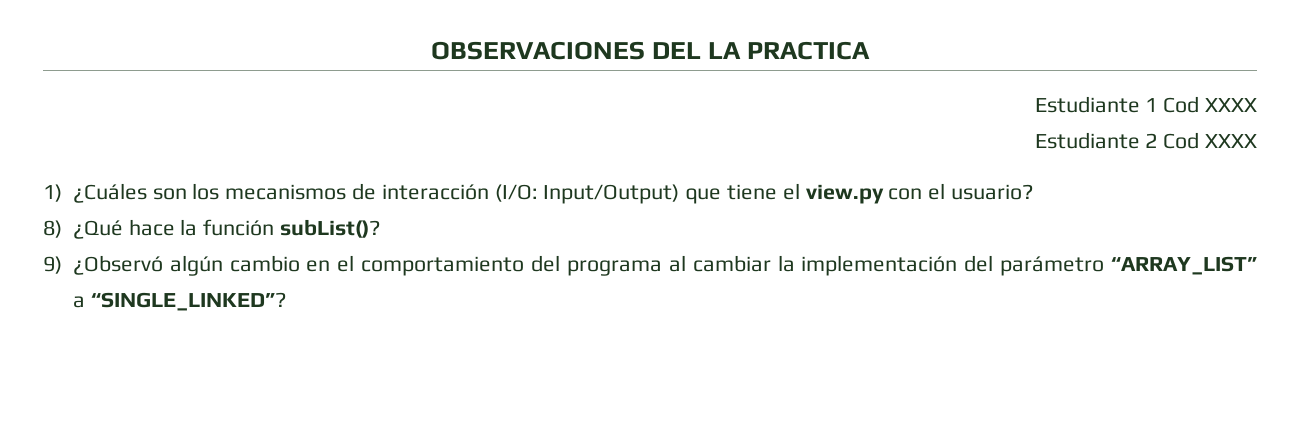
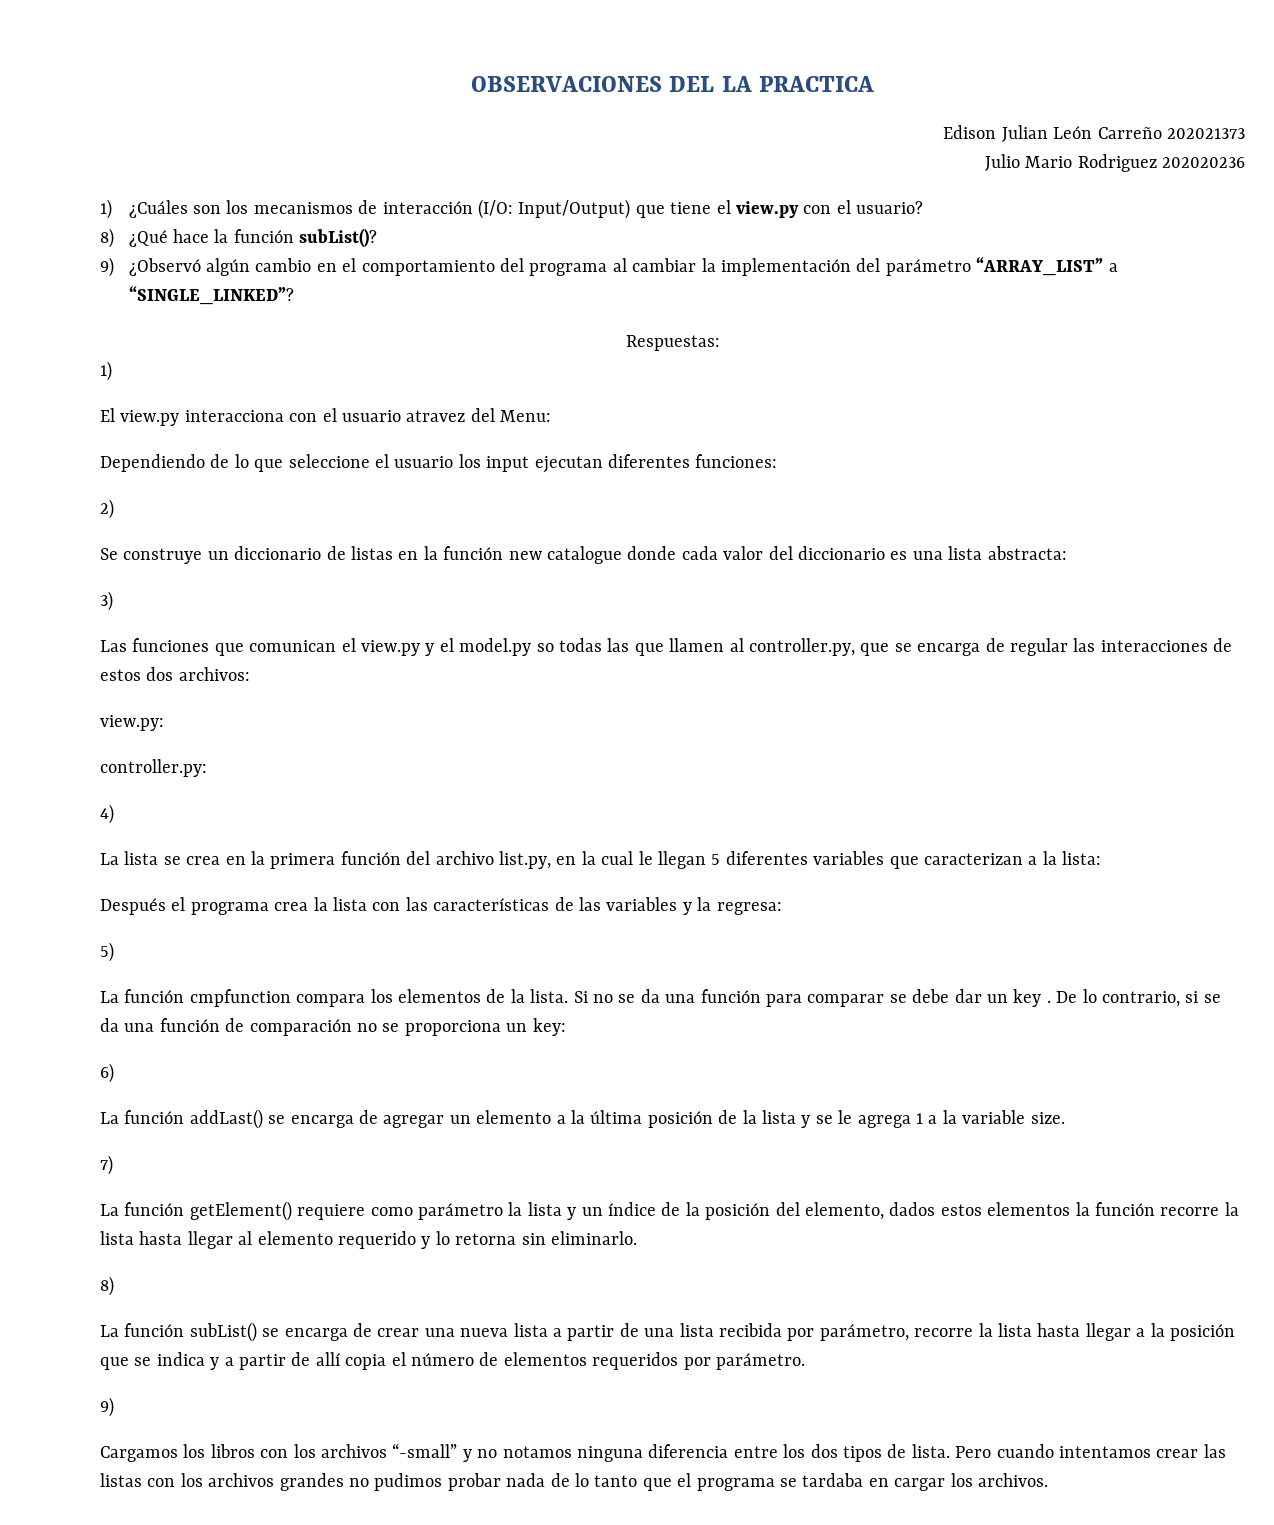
[1034,96,1258,113] [1034,132,1258,149] Estudiante 1 Cod XXXX // Estudiante 2 Cod XXXX -> [943,125,1245,142] [984,154,1245,172] Edison Julian León Carreño 202021373 // Julio Mario Rodriguez 202020236
(286, 301) none -> [625,335,720,351] [100,361,112,381] [100,408,552,426] [100,454,778,473] [100,499,114,519] [100,546,1067,564] [100,591,113,611] [100,638,1233,656] [100,667,250,681] [100,715,164,731] [100,759,207,777] [100,804,114,824] [100,851,1102,869] [100,897,782,915] [100,942,114,962] [100,989,1221,1007] [100,1018,566,1036] [100,1063,114,1083] [100,1109,1065,1129] [100,1155,113,1175] [100,1201,1239,1221] [100,1231,637,1249] [100,1276,114,1296] [100,1322,1235,1342] [100,1352,805,1370] [100,1397,114,1417] [100,1443,1226,1462] [100,1473,1048,1491] // Respuestas: // 1) // El view.py interacciona con el usuario atravez del Menu: // Dependiendo de lo que seleccione el usuario los input ejecutan diferentes funciones: // 2) // Se construye un diccionario de listas en la función new catalogue donde cada valor del diccionario es una lista abstracta: // 3) // Las funciones que comunican el view.py y el model.py so todas las que llamen al controller.py, que se encarga de regular las interacciones de estos dos archivos: // view.py: // controller.py: // 4) // La lista se crea en la primera función del archivo list.py, en la cual le llegan 5 diferentes variables que caracterizan a la lista: // Después el programa crea la lista con las características de las variables y la regresa: // 5) // La función cmpfunction compara los elementos de la lista. Si no se da una función para comparar se debe dar un key . De lo contrario, si se da una función de comparación no se proporciona un key: // 6) // La función addLast() se encarga de agregar un elemento a la última posición de la lista y se le agrega 1 a la variable size. // 7) // La función getElement() requiere como parámetro la lista y un índice de la posición del elemento, dados estos elementos la función recorre la lista hasta llegar al elemento requerido y lo retorna sin eliminarlo. // 8) // La función subList() se encarga de crear una nueva lista a partir de una lista recibida por parámetro, recorre la lista hasta llegar a la posición que se indica y a partir de allí copia el número de elementos requeridos por parámetro. // 9) // Cargamos los libros con los archivos “-small” y no notamos ninguna diferencia entre los dos tipos de lista. Pero cuando intentamos crear las listas con los archivos grandes no pudimos probar nada de lo tanto que el programa se tardaba en cargar los archivos.

